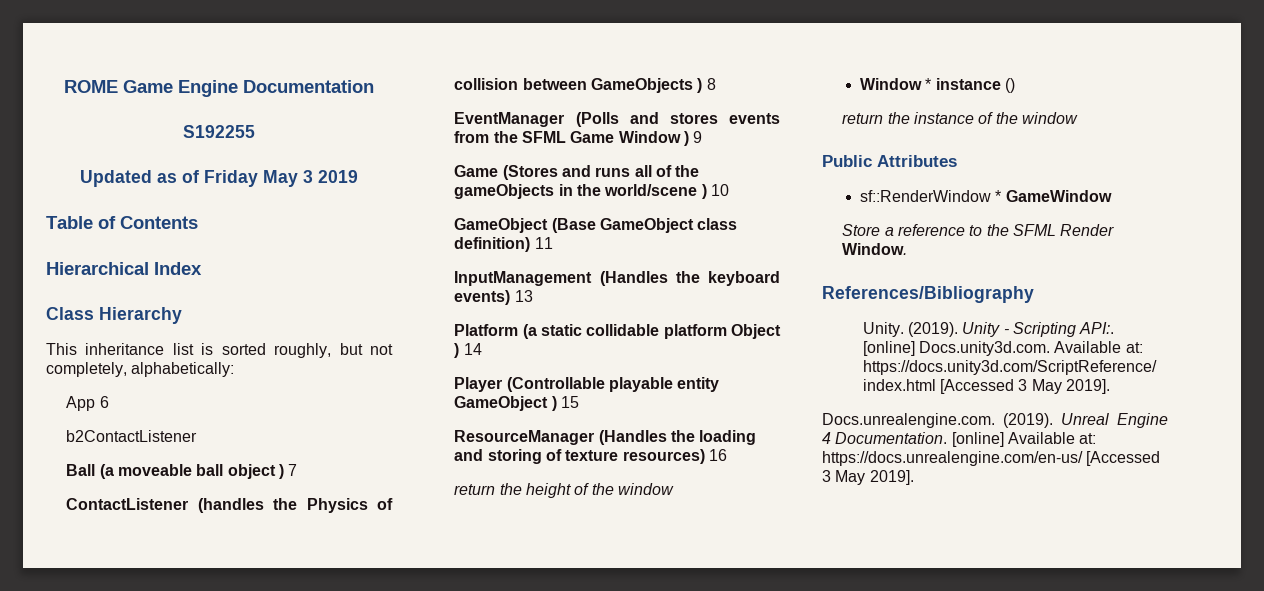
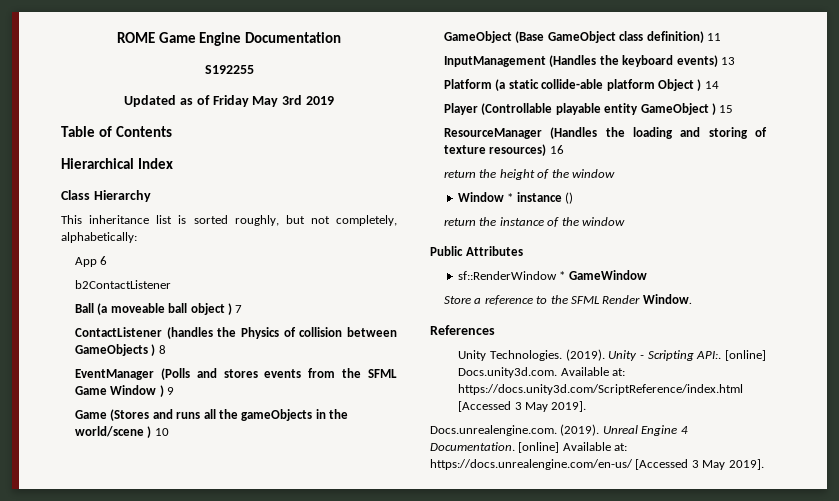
[303,170,313,183] 3 -> [282,95,303,105] 3rd
[655,165,672,177] of -> (216, 414) none
[586,324,660,336] collidable -> [541,79,604,89] collide-able
[822,286,1034,303] [862,322,904,337] References/Bibliography // Unity. -> [430,325,495,335] [458,350,562,361] References // Unity Technologies.

